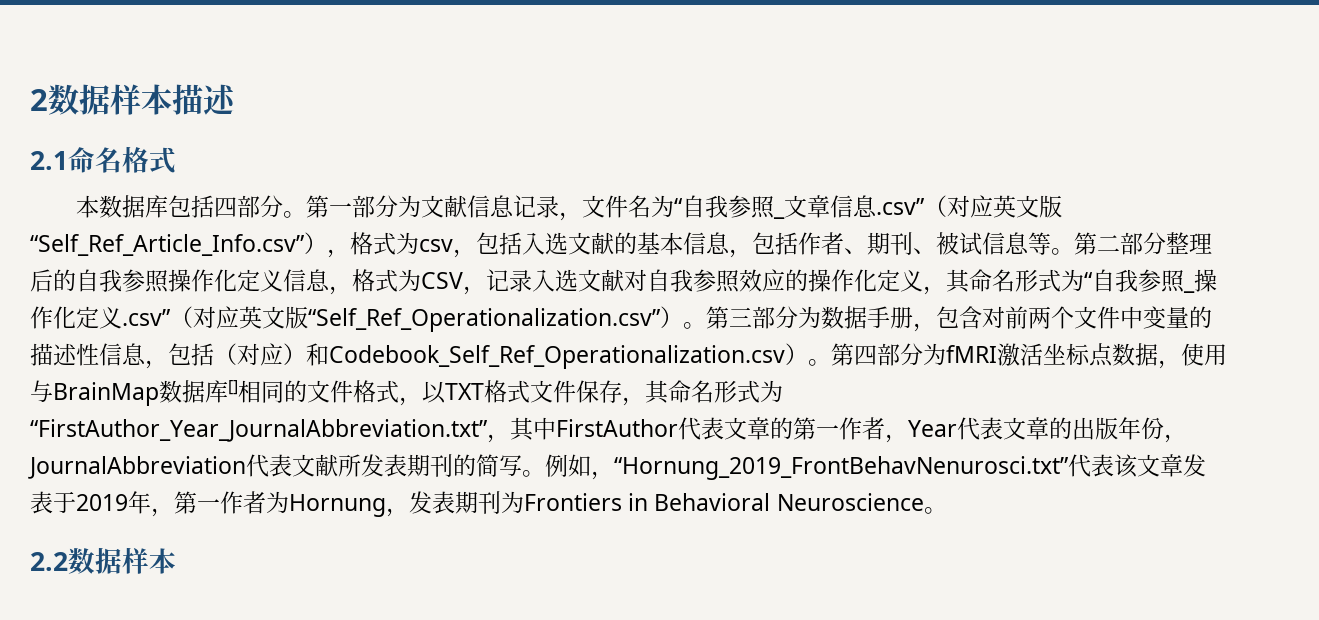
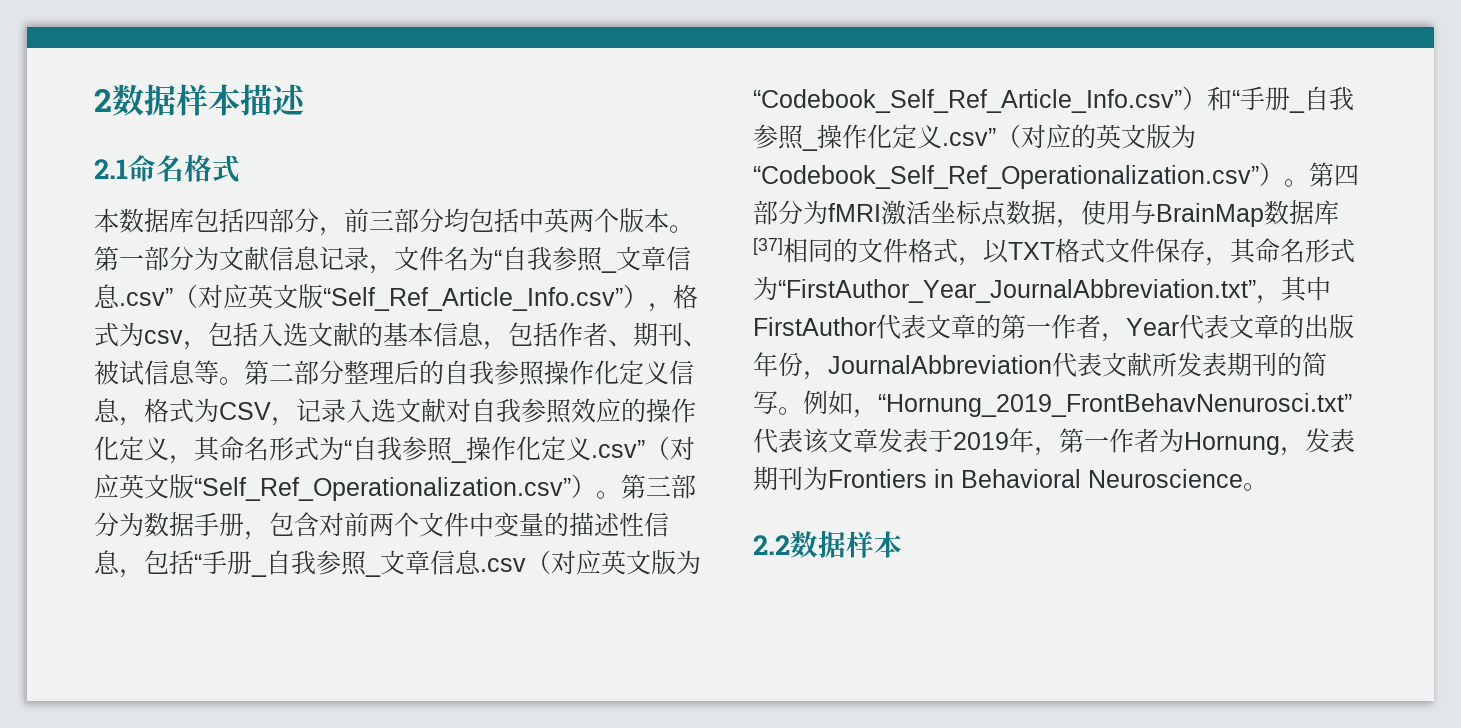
(284, 206) none -> [319,208,669,236] ，前三部分均包括中英两个版本
[214,343,785,369] （对应）和Codebook_Self_Ref_Operationalization.csv -> [194,550,701,577] [753,86,1354,113] [753,124,1196,151] [753,165,1259,189] “手册_自我参照_文章信息.csv（对应英文版为“Codebook_Self_Ref_Article_Info.csv”）和“手册_自我参照_操作化定义.csv”（对应的英文版为“Codebook_Self_Ref_Operationalization.csv”
[228,380,238,395] [] -> [753,238,783,255] [37]

